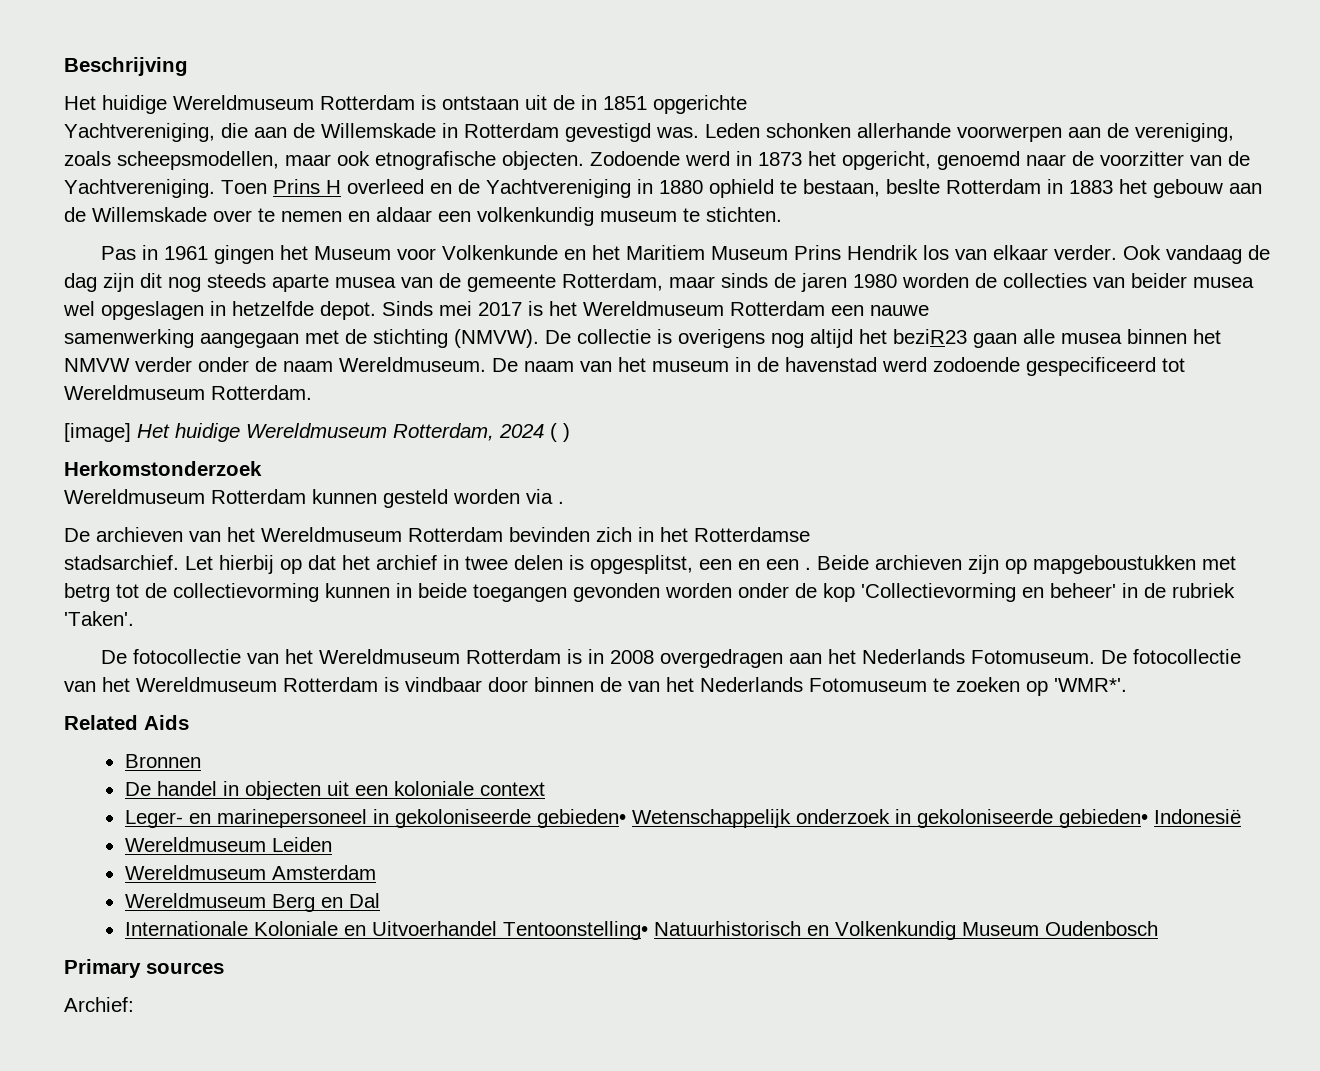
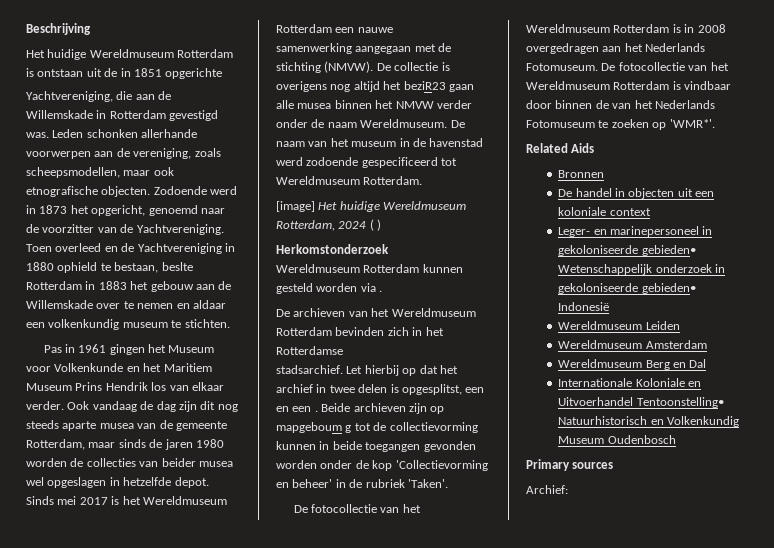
[273,179,341,194] Prins H -> (52, 248) none
[1033,555,1236,574] [64,583,110,602] mapgeboustukken met betrg -> [276,422,352,433] mapgeboum g

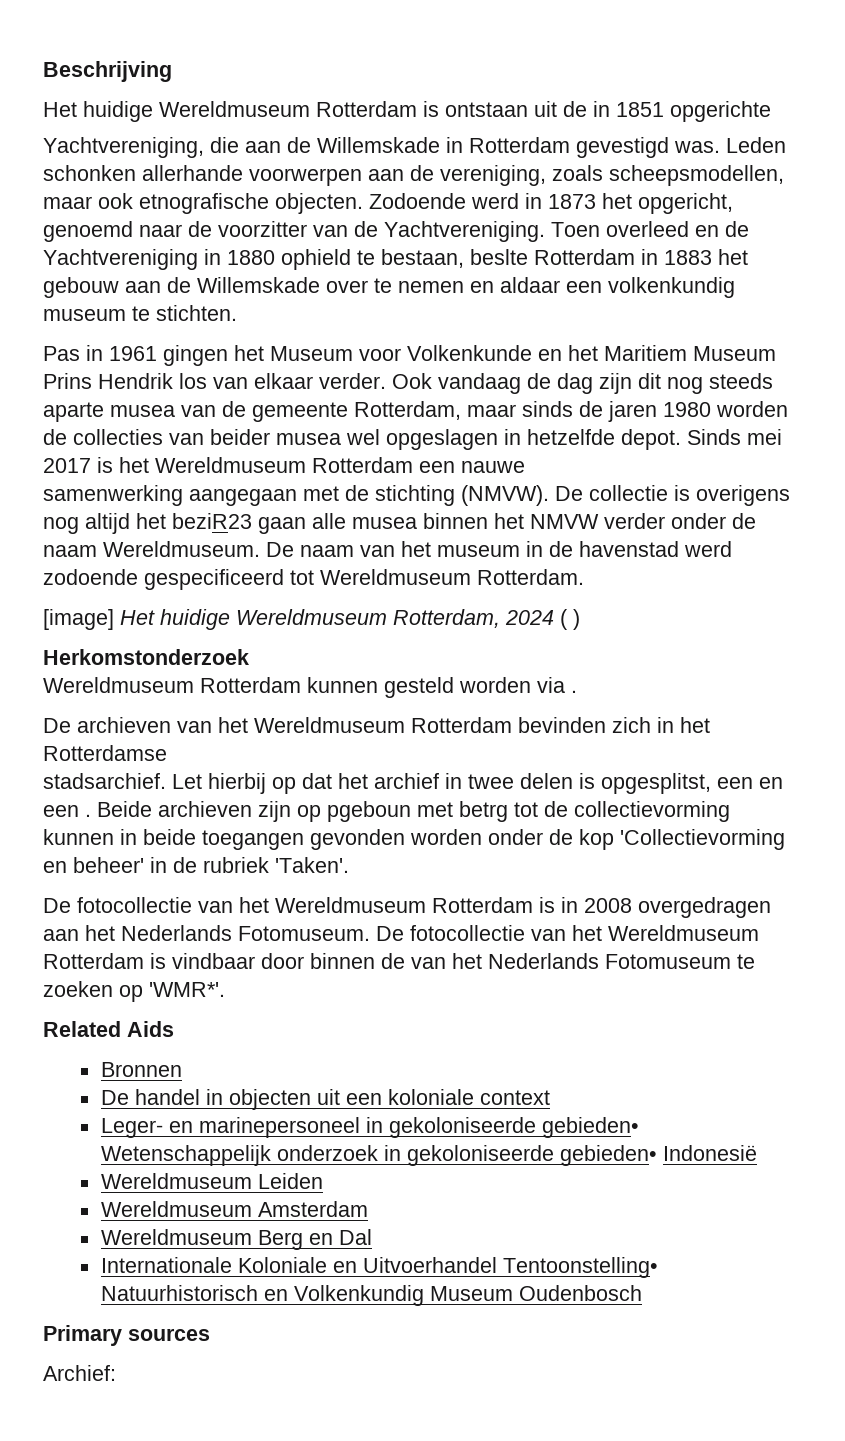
[276,422,352,433] mapgeboum g -> [327,801,508,822] pgeboun met betrg

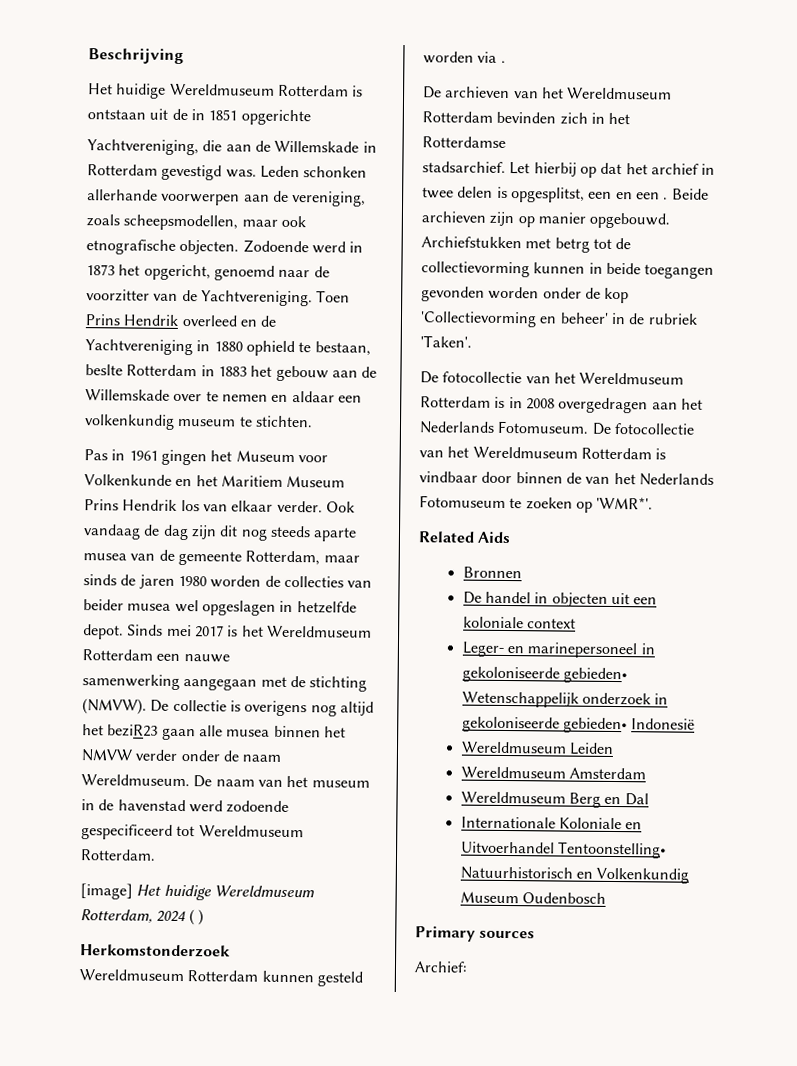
(600, 229) none -> [85,314,180,326] Prins Hendrik
[327,801,411,822] pgeboun -> [537,212,671,229] [421,236,522,249] manier opgebouwd. Archiefstukken

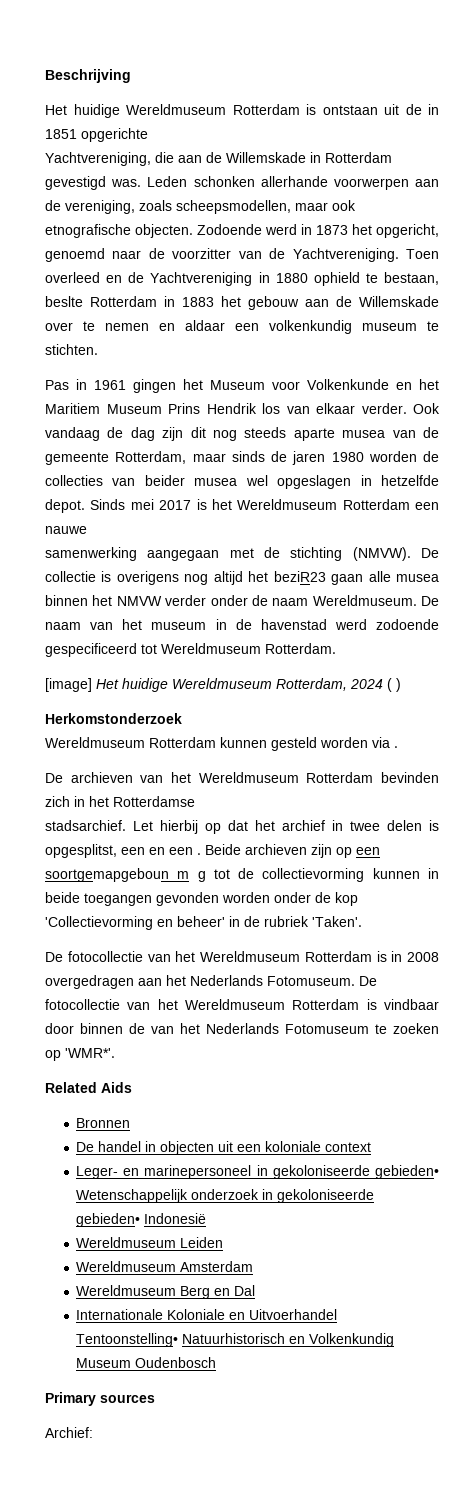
[85,314,180,326] Prins Hendrik -> (439, 254) none
[537,212,671,229] [421,236,590,253] manier opgebouwd. Archiefstukken met betrg -> [356,847,380,855] [45,868,206,882] een soortgemapgeboun m g

